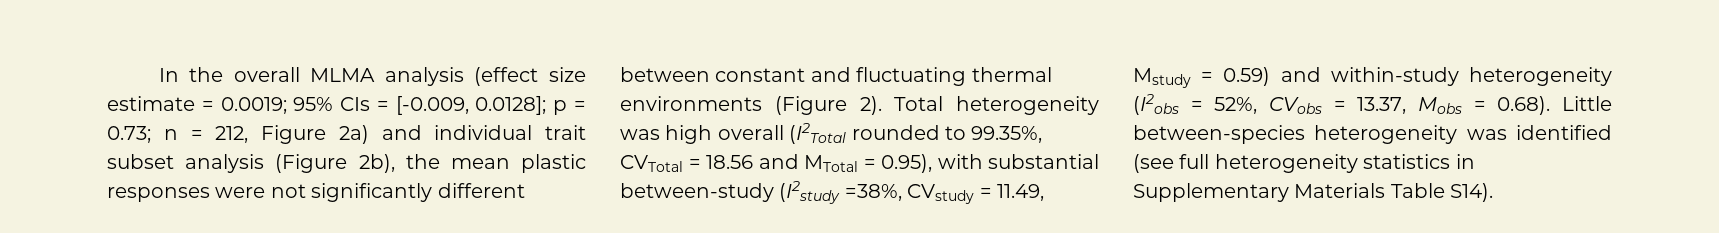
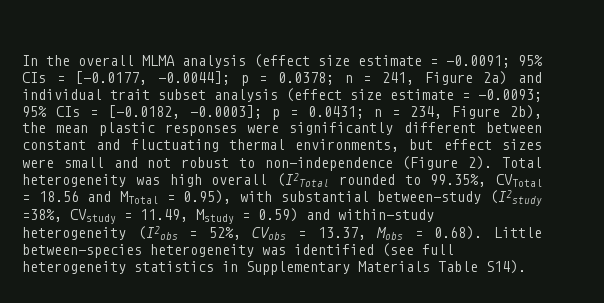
[220,96,586,115] [107,126,249,143] 0.0019; 95% CIs = [-0.009, 0.0128]; p = 0.73; n = 212, -> [446,55,543,68] [22,71,415,86] -0.0091; 95% CIs = [-0.0177, -0.0044]; p = 0.0378; n = 241,
[275,154,348,173] (Figure -> [286,88,542,102] [22,105,500,120] (effect size estimate = -0.0093; 95% CIs = [-0.0182, -0.0003]; p = 0.0431; n = 234, Figure
[270,184,306,198] not -> (280, 128) none
[620,96,762,111] environments -> [295,139,542,152] [22,157,393,171] environments, but effect sizes were small and not robust to non-independence

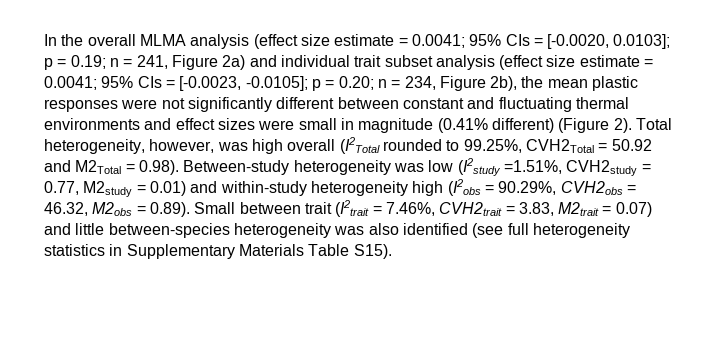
[446,55,543,68] [22,71,334,86] -0.0091; 95% CIs = [-0.0177, -0.0044]; p = 0.0378; -> [411,34,671,49] [44,55,106,70] 0.0041; 95% CIs = [-0.0020, 0.0103]; p = 0.19;
[478,89,542,102] [22,105,364,120] -0.0093; 95% CIs = [-0.0182, -0.0003]; p = 0.0431; -> [44,76,374,91] 0.0041; 95% CIs = [-0.0023, -0.0105]; p = 0.20;
(280, 128) none -> [161,98,185,109] not
[295,139,434,152] environments, but -> [44,118,172,130] environments and
[113,157,393,171] and not robust to non-independence -> [340,118,554,133] in magnitude (0.41% different)
[22,174,126,187] heterogeneity -> [44,139,215,154] heterogeneity, however,
[430,174,542,187] [22,190,542,206] [22,208,298,224] 99.35%, CVTotal = 18.56 and MTotal = 0.95), with substantial between-study (I2study =38%, CVstudy = 11.49, Mstudy = 0.59) -> [463,139,652,153] [44,158,651,176] [44,181,186,197] 99.25%, CVH2Total = 50.92 and M2Total = 0.98). Between-study heterogeneity was low (I2study =1.51%, CVH2study = 0.77, M2study = 0.01)
(126, 233) none -> [412,181,444,196] high
[208,226,543,240] 52%, CVobs = 13.37, Mobs = 0.68). Little -> [498,181,636,195] [44,200,652,217] [44,223,105,235] 90.29%, CVH2obs = 46.32, M2obs = 0.89). Small between trait (I2trait = 7.46%, CVH2trait = 3.83, M2trait = 0.07) and little
(286, 251) none -> [368,223,399,235] also
[486,260,526,274] S14). -> [353,244,392,259] S15).

